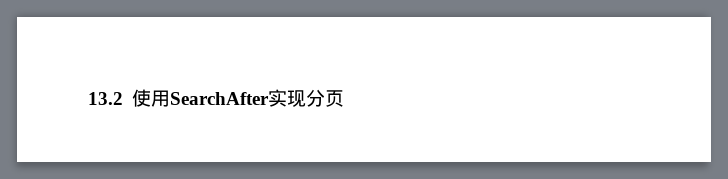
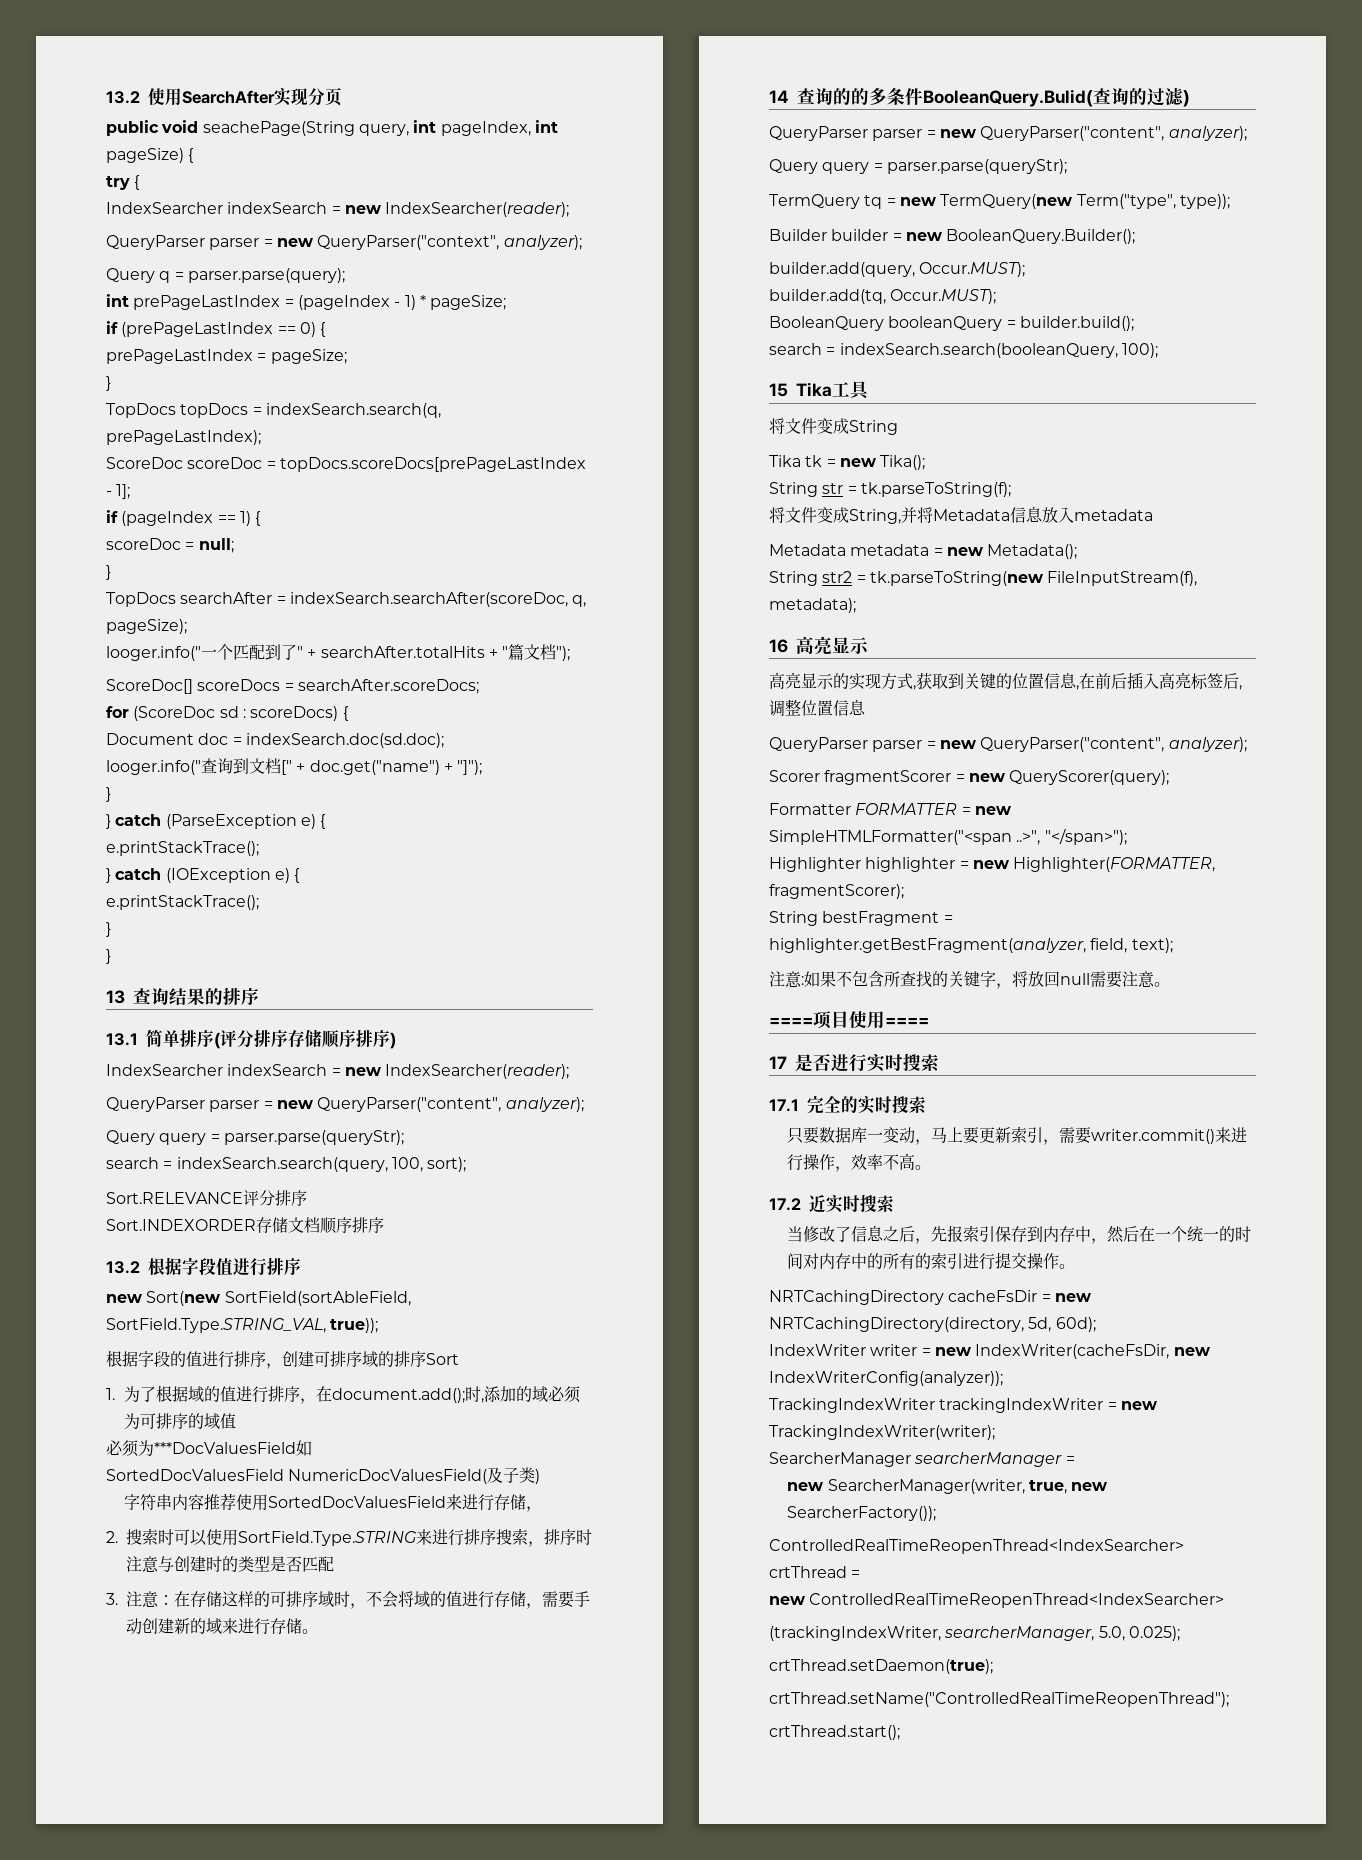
(344, 98) none -> [106,120,558,136] [106,148,194,163] [106,175,140,190] [106,202,570,217] [106,235,582,250] [106,268,345,283] [106,294,507,310] [106,321,326,337] [106,349,347,364] [106,376,111,391] [106,403,441,418] [106,430,261,445] [106,457,586,472] [106,484,131,499] [106,510,261,526] [106,538,234,553] [106,565,111,580] [106,592,587,607] [106,619,187,634] [106,644,571,661] [106,679,479,694] [106,706,348,721] [106,733,444,748] [106,758,483,775] [106,787,111,802] [106,814,326,829] [106,841,259,856] [106,868,300,883] [106,895,259,910] [106,922,111,937] [106,949,111,964] [106,987,259,1006] [106,1029,396,1049] [106,1064,570,1079] [106,1097,584,1112] [106,1130,404,1145] [106,1157,467,1172] [106,1190,307,1206] [106,1217,384,1234] [106,1257,301,1276] [106,1291,411,1306] [106,1318,379,1333] [106,1350,459,1369] [106,1385,582,1404] [124,1413,237,1429] [106,1440,312,1457] [106,1467,541,1484] [124,1493,543,1512] [106,1528,592,1547] [126,1556,334,1573] [106,1591,590,1609] [126,1618,318,1635] [769,87,1190,107] [769,126,1247,141] [769,159,1067,174] [769,194,1230,209] [769,229,1136,244] [769,262,1026,277] [769,289,997,304] [769,316,1134,331] [769,343,1158,358] [769,381,870,400] [769,418,898,435] [769,455,926,470] [769,482,1011,497] [769,507,1153,524] [769,544,1078,559] [769,571,1198,586] [769,598,856,613] [769,636,869,655] [769,672,1242,690] [769,699,866,717] [769,737,1247,752] [769,770,1170,785] [769,803,1011,815] [769,828,1127,845] [769,857,1216,872] [769,884,904,899] [769,911,953,926] [769,938,1173,953] [769,971,1170,989] [769,1011,929,1029] [769,1053,939,1072] [769,1095,926,1114] [787,1126,1248,1145] [787,1153,932,1172] [769,1194,894,1213] [787,1225,1252,1244] [787,1252,1076,1270] [769,1290,1091,1305] [769,1317,1096,1332] [769,1344,1210,1359] [769,1371,1003,1386] [769,1398,1157,1413] [769,1425,995,1440] [769,1452,1075,1467] [787,1479,1108,1494] [787,1506,937,1521] [769,1539,1184,1554] [769,1566,861,1578] [769,1593,1225,1608] [769,1626,1180,1641] [769,1659,993,1674] [769,1692,1229,1707] [769,1725,900,1740] // public void seachePage(String query, int pageIndex, int pageSize) { // try { // IndexSearcher indexSearch = new IndexSearcher(reader); // QueryParser parser = new QueryParser("context", analyzer); // Query q = parser.parse(query); // int prePageLastIndex = (pageIndex - 1) * pageSize; // if (prePageLastIndex == 0) { // prePageLastIndex = pageSize; // } // TopDocs topDocs = indexSearch.search(q, prePageLastIndex); // ScoreDoc scoreDoc = topDocs.scoreDocs[prePageLastIndex - 1]; // if (pageIndex == 1) { // scoreDoc = null; // } // TopDocs searchAfter = indexSearch.searchAfter(scoreDoc, q, pageSize); // looger.info("一个匹配到了" + searchAfter.totalHits + "篇文档"); // ScoreDoc[] scoreDocs = searchAfter.scoreDocs; // for (ScoreDoc sd : scoreDocs) { // Document doc = indexSearch.doc(sd.doc); // looger.info("查询到文档[" + doc.get("name") + "]"); // } // } catch (ParseException e) { // e.printStackTrace(); // } catch (IOException e) { // e.printStackTrace(); // } // } // 13查询结果的排序 // 13.1简单排序(评分排序存储顺序排序) // IndexSearcher indexSearch = new IndexSearcher(reader); // QueryParser parser = new QueryParser("content", analyzer); // Query query = parser.parse(queryStr); // search = indexSearch.search(query, 100, sort); // Sort.RELEVANCE评分排序 // Sort.INDEXORDER存储文档顺序排序 // 13.2根据字段值进行排序 // new Sort(new SortField(sortAbleField, SortField.Type.STRING_VAL, true)); // 根据字段的值进行排序，创建可排序域的排序Sort // 1.为了根据域的值进行排序，在document.add();时,添加的域必须为可排序的域值 // 必须为***DocValuesField如 // SortedDocValuesField NumericDocValuesField(及子类) // 字符串内容推荐使用SortedDocValuesField来进行存储， // 2.搜索时可以使用SortField.Type.STRING来进行排序搜索，排序时注意与创建时的类型是否匹配 // 3.注意：在存储这样的可排序域时，不会将域的值进行存储，需要手动创建新的域来进行存储。 // 14查询的的多条件BooleanQuery.Bulid(查询的过滤) // QueryParser parser = new QueryParser("content", analyzer); // Query query = parser.parse(queryStr); // TermQuery tq = new TermQuery(new Term("type", type)); // Builder builder = new BooleanQuery.Builder(); // builder.add(query, Occur.MUST); // builder.add(tq, Occur.MUST); // BooleanQuery booleanQuery = builder.build(); // search = indexSearch.search(booleanQuery, 100); // 15 Tika工具 // 将文件变成String // Tika tk = new Tika(); // String str = tk.parseToString(f); // 将文件变成String,并将Metadata信息放入metadata // Metadata metadata = new Metadata(); // String str2 = tk.parseToString(new FileInputStream(f), metadata); // 16高亮显示 // 高亮显示的实现方式,获取到关键的位置信息,在前后插入高亮标签后,调整位置信息 // QueryParser parser = new QueryParser("content", analyzer); // Scorer fragmentScorer = new QueryScorer(query); // Formatter FORMATTER = new SimpleHTMLFormatter("<span ..>", "</span>"); // Highlighter highlighter = new Highlighter(FORMATTER, fragmentScorer); // String bestFragment = highlighter.getBestFragment(analyzer, field, text); // 注意:如果不包含所查找的关键字，将放回null需要注意。 // ====项目使用==== // 17是否进行实时搜索 // 17.1完全的实时搜索 // 只要数据库一变动，马上要更新索引，需要writer.commit()来进行操作，效率不高。 // 17.2近实时搜索 // 当修改了信息之后，先报索引保存到内存中，然后在一个统一的时间对内存中的所有的索引进行提交操作。 // NRTCachingDirectory cacheFsDir = new NRTCachingDirectory(directory, 5d, 60d); // IndexWriter writer = new IndexWriter(cacheFsDir, new IndexWriterConfig(analyzer)); // TrackingIndexWriter trackingIndexWriter = new TrackingIndexWriter(writer); // SearcherManager searcherManager = // new SearcherManager(writer, true, new SearcherFactory()); // ControlledRealTimeReopenThread<IndexSearcher> crtThread = // new ControlledRealTimeReopenThread<IndexSearcher> // (trackingIndexWriter, searcherManager, 5.0, 0.025); // crtThread.setDaemon(true); // crtThread.setName("ControlledRealTimeReopenThread"); // crtThread.start();

